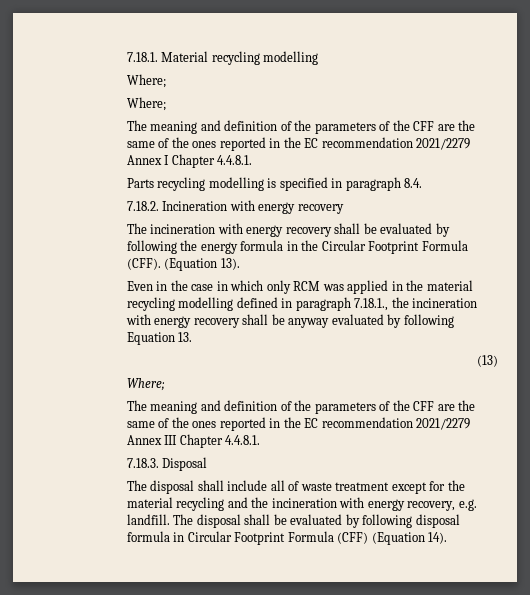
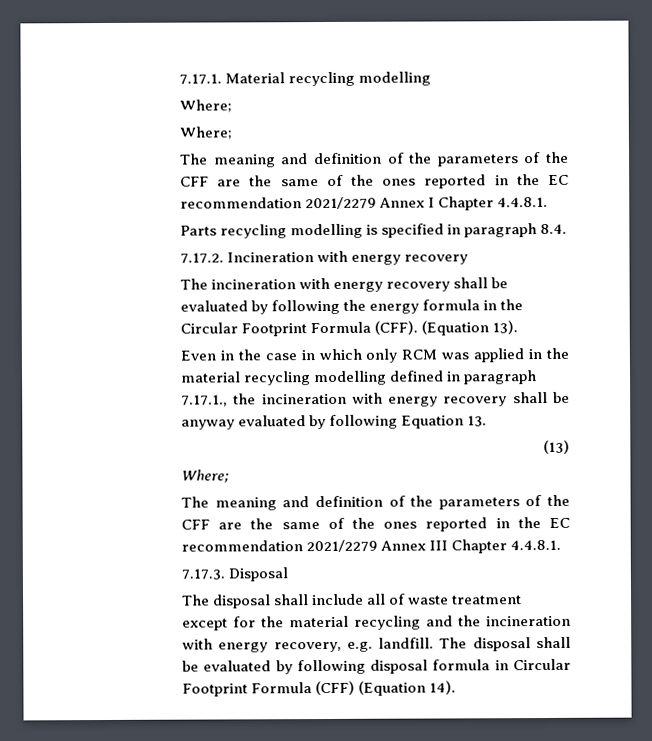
[126,52,158,62] 7.18.1. -> [179,73,223,85] 7.17.1.
[126,201,159,211] 7.18.2. -> [180,252,225,264] 7.17.2.
[354,298,389,311] 7.18.1., -> [181,394,229,407] 7.17.1.,
[126,458,159,468] 7.18.3. -> [181,568,226,580] 7.17.3.

